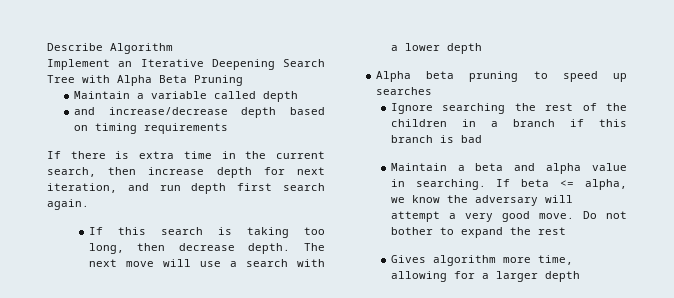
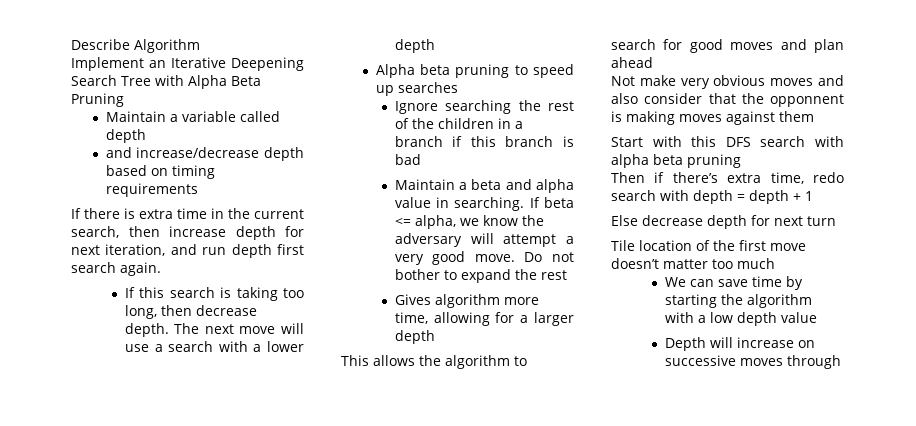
(580, 276) none -> [341,355,527,369] [611,39,844,53] [611,57,653,68] [611,75,844,89] [611,93,844,107] [611,111,814,125] [611,136,844,147] [611,154,741,168] [611,172,844,184] [611,190,813,204] [611,215,836,229] [611,240,806,251] [611,258,775,269] [664,276,803,290] [664,294,812,308] [664,312,817,326] [664,337,815,351] [664,355,841,369] // This allows the algorithm to search for good moves and plan ahead // Not make very obvious moves and also consider that the opponnent is making moves against them // Start with this DFS search with alpha beta pruning // Then if there’s extra time, redo search with depth = depth + 1 // Else decrease depth for next turn // Tile location of the first move doesn’t matter too much // We can save time by starting the algorithm with a low depth value // Depth will increase on successive moves through

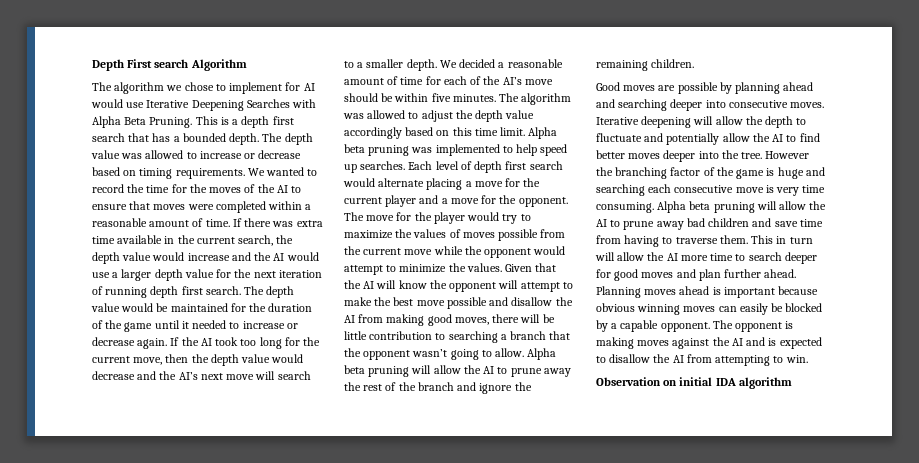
[71,39,200,53] [71,57,304,71] [71,75,261,89] [71,93,124,107] [105,111,280,122] [105,129,146,143] [105,147,304,161] [105,165,215,179] [105,183,198,197] Describe Algorithm // Implement an Iterative Deepening Search Tree with Alpha Beta Pruning // Maintain a variable called depth // and increase/decrease depth based on timing requirements // -> [92,59,247,71] [92,82,315,94] [91,99,317,111] [92,116,294,128] [92,133,313,145] [91,150,302,159] [92,167,318,179] [92,184,302,193] [92,201,312,213] [92,218,230,227] Depth First search Algorithm // The algorithm we chose to implement for AI would use Iterative Deepening Searches with Alpha Beta Pruning. This is a depth first search that has a bounded depth. The depth value was allowed to increase or decrease based on timing requirements. We wanted to record the time for the moves of the AI to ensure that moves were completed within a reasonable amount of time.
[124,208,135,219] is -> [272,221,294,227] was
(207, 213) none -> [117,235,163,244] available
[128,226,304,240] [71,244,304,258] [71,262,161,276] [124,287,304,301] [124,305,257,319] [124,323,304,337] [124,341,304,352] [394,39,435,53] [375,64,574,78] [375,82,458,96] [394,100,574,114] [394,118,523,129] [394,136,574,147] [394,154,421,165] [394,179,574,193] [394,197,574,211] [394,215,544,229] [394,233,574,247] [394,251,574,265] [394,269,567,283] [394,294,539,308] [394,312,574,326] [394,330,435,344] [341,355,510,369] then increase depth for next iteration, and run depth first search again. // If this search is taking too long, then decrease depth. The next move will use a search with a lower depth // Alpha beta pruning to speed up searches // Ignore searching the rest of the children in a branch if this branch is bad // Maintain a beta and alpha value in searching. If beta <= alpha, we know the adversary will attempt a very good move. Do not bother to expand the rest // Gives algorithm more time, allowing for a larger depth // This allows the algorithm -> [276,235,294,244] [92,252,319,264] [92,269,322,281] [92,286,295,298] [91,303,313,312] [92,320,298,332] [92,337,321,349] [92,354,304,366] [92,371,311,380] [344,59,563,71] [344,76,553,85] [344,93,572,105] [343,110,535,122] [344,127,558,139] [344,144,568,156] [344,161,563,173] [343,178,541,190] [344,195,568,207] [344,212,531,224] [344,229,566,241] [344,246,566,258] [344,263,557,275] [344,280,573,292] [344,297,573,309] [344,314,555,326] [344,331,571,343] [344,348,557,360] [344,365,571,377] [344,382,532,394] [596,59,695,71] [596,82,814,94] [596,99,825,111] [596,116,807,128] [596,133,820,145] [596,150,810,162] [596,167,825,179] [596,184,826,196] [596,201,827,213] [596,218,823,230] [596,235,813,247] [595,252,734,261] the depth value would increase and the AI would use a larger depth value for the next iteration of running depth first search. The depth value would be maintained for the duration of the game until it needed to increase or decrease again. If the AI took too long for the current move, then the depth value would decrease and the AI’s next move will search to a smaller depth. We decided a reasonable amount of time for each of the AI’s move should be within five minutes. The algorithm was allowed to adjust the depth value accordingly based on this time limit. Alpha beta pruning was implemented to help speed up searches. Each level of depth first search would alternate placing a move for the current player and a move for the opponent. The move for the player would try to maximize the values of moves possible from the current move while the opponent would attempt to minimize the values. Given that the AI will know the opponent will attempt to make the best move possible and disallow the AI from making good moves, there will be little contribution to searching a branch that the opponent wasn’t going to allow. Alpha beta pruning will allow the AI to prune away the rest of the branch and ignore the remaining children. // Good moves are possible by planning ahead and searching deeper into consecutive moves. Iterative deepening will allow the depth to fluctuate and potentially allow the AI to find better moves deeper into the tree. However the branching factor of the game is huge and searching each consecutive move is very time consuming. Alpha beta pruning will allow the AI to prune away bad children and save time from having to traverse them. This in turn will allow the AI more time
(656, 44) none -> [784,252,817,264] deeper
[611,57,653,68] [611,75,844,89] [611,93,844,107] [611,111,814,125] [611,136,844,147] [611,154,741,168] [611,172,844,184] [611,190,813,204] [611,215,836,229] [611,240,806,251] [611,258,775,269] [664,276,803,290] [664,294,812,308] [664,312,817,326] [664,337,815,351] [664,355,841,369] ahead // Not make very obvious moves and also consider that the opponnent is making moves against them // Start with this DFS search with alpha beta pruning // Then if there’s extra time, redo search with depth = depth + 1 // Else decrease depth for next turn // Tile location of the first move doesn’t matter too much // We can save time by starting the algorithm with a low depth value // Depth will increase on successive moves through -> [724,269,797,278] [596,286,819,298] [596,303,823,315] [596,320,794,332] [596,337,822,349] [596,354,808,366] [596,377,792,389] further ahead. Planning moves ahead is important because obvious winning moves can easily be blocked by a capable opponent. The opponent is making moves against the AI and is expected to disallow the AI from attempting to win. // Observation on initial IDA algorithm

